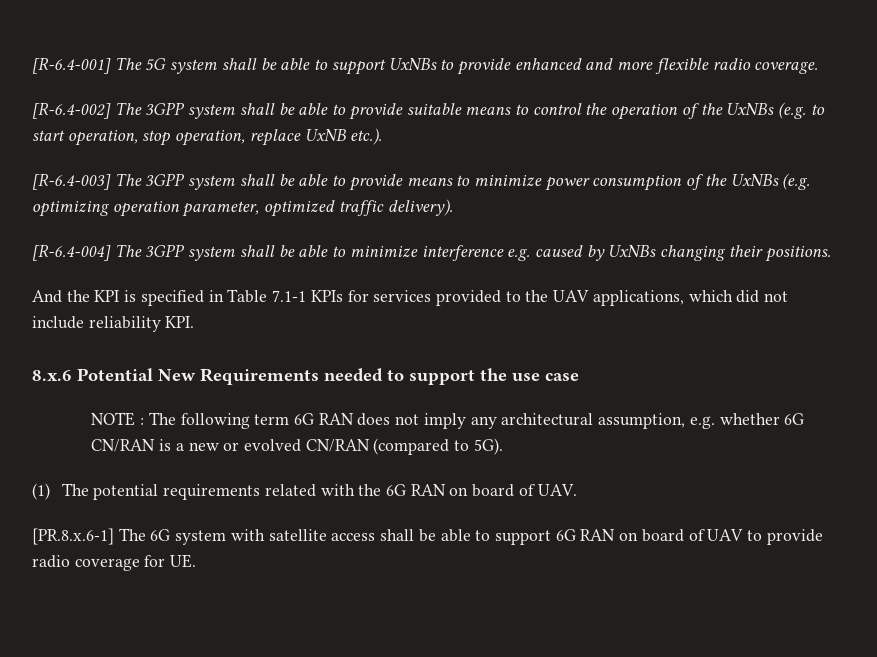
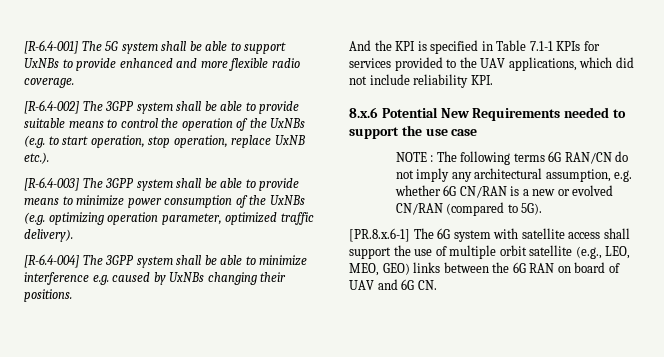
[254,413,391,426] term 6G RAN does -> [513,151,629,164] terms 6G RAN/CN do
[32,483,577,500] // (1) The potential requirements related with the 6G RAN on board of UAV. -> (543, 209) none
[418,529,551,545] be able to support -> [349,245,631,259] [349,262,510,276] support the use of multiple orbit satellite (e.g., LEO, MEO, GEO) links between the
[747,529,823,545] [32,554,197,571] to provide radio coverage for UE. -> [377,279,437,290] and 6G CN.

